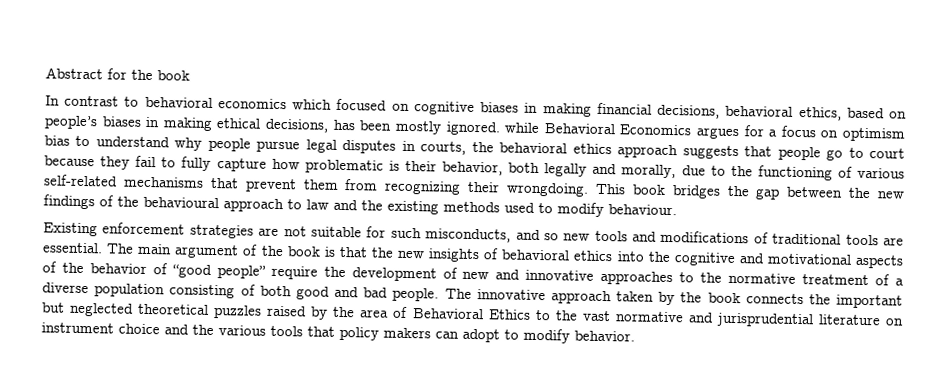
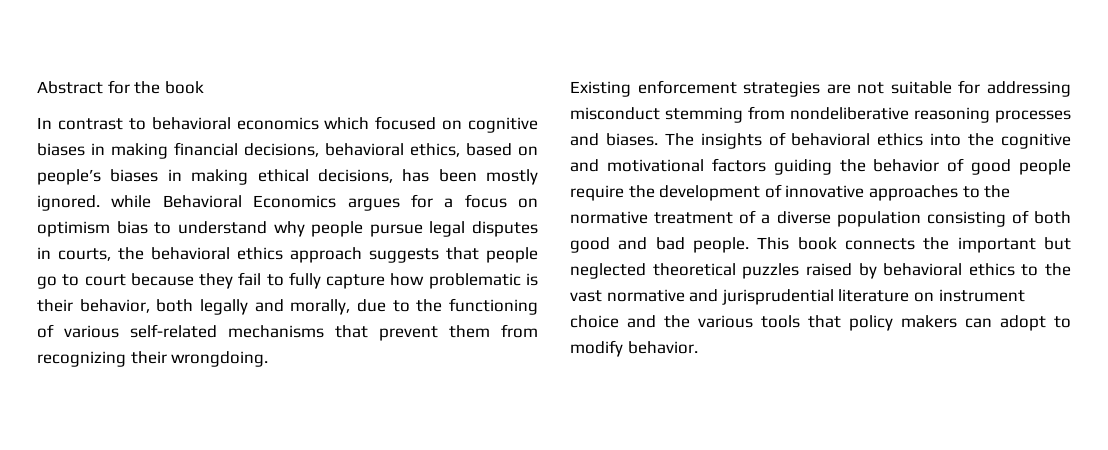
[594,183,904,200] [43,194,677,217] This book bridges the gap between the new findings of the behavioural approach to law and the existing methods used to modify behaviour. -> (269, 359) none
[390,227,905,246] [42,242,426,259] such misconducts, and so new tools and modifications of traditional tools are essential. The main argument of the book is that the new -> [987,81,1071,97] [570,106,1071,123] [570,133,694,146] addressing misconduct stemming from nondeliberative reasoning processes and biases. The
[855,254,905,269] [42,261,57,273] aspects of -> [711,158,832,175] factors guiding
[171,264,266,279] “good people” -> [971,159,1071,175] good people
[462,269,521,280] new and -> (782, 191) none
[444,288,703,306] The innovative approach taken by the -> [757,237,790,250] This
[333,306,531,320] the area of Behavioral Ethics -> [883,263,1015,276] behavioral ethics

